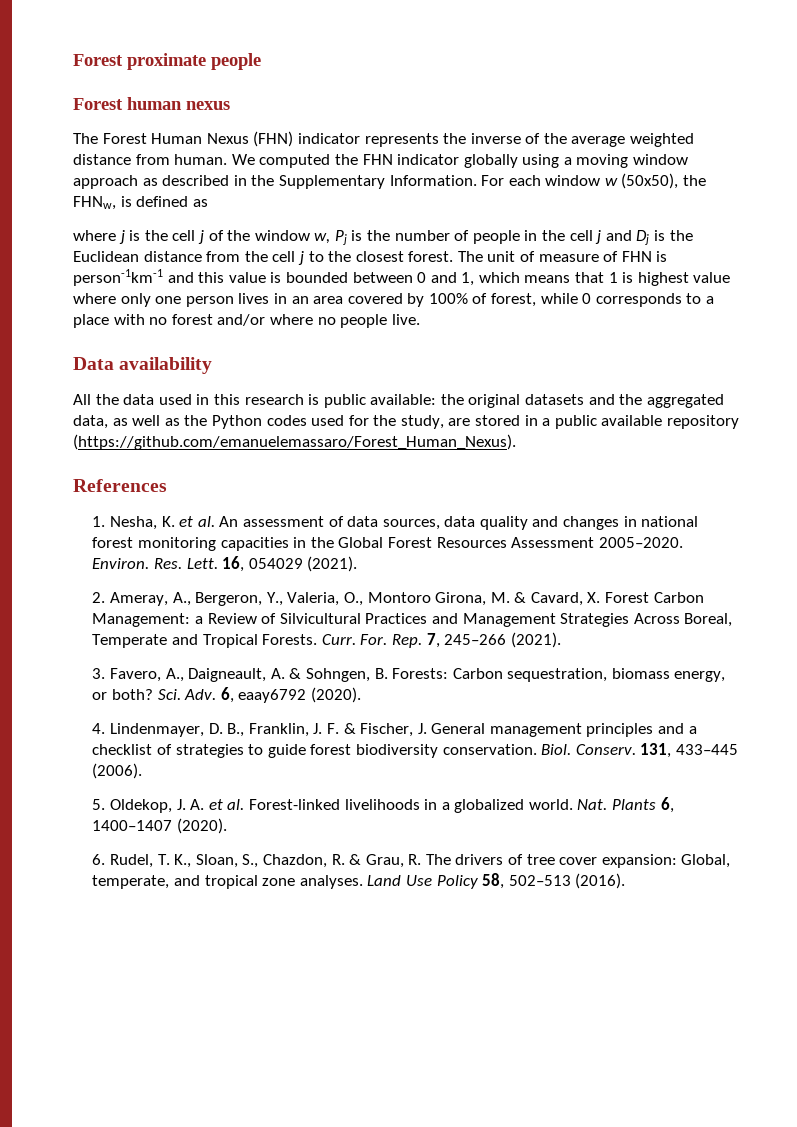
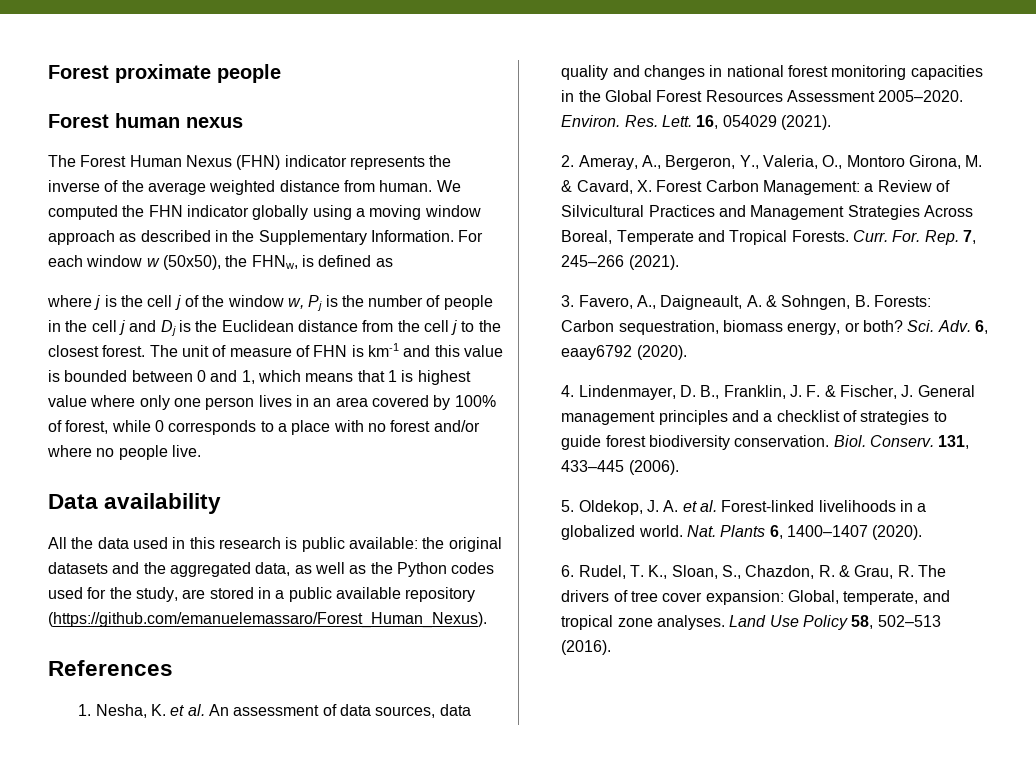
[73,269,163,286] person-1km-1 -> [367,343,399,357] km-1

